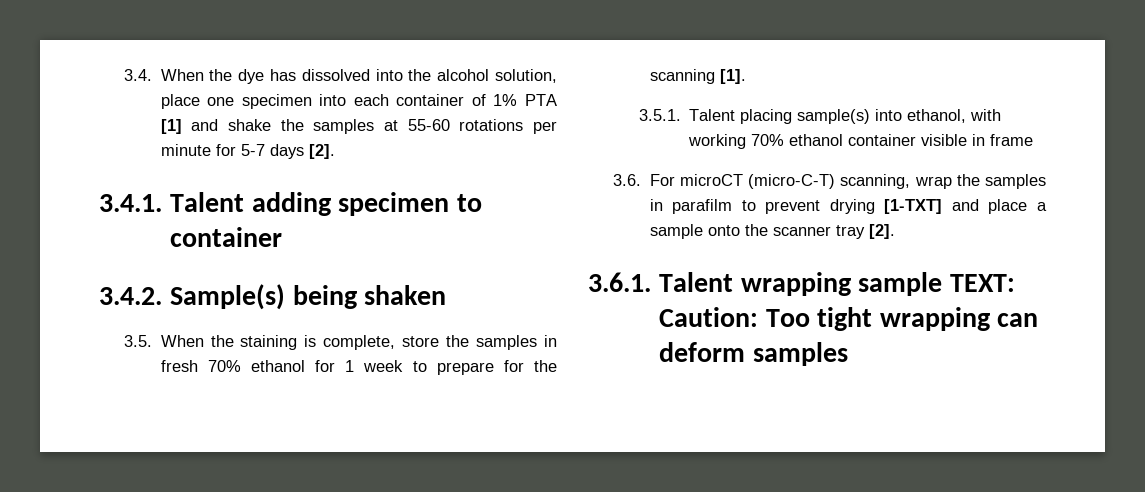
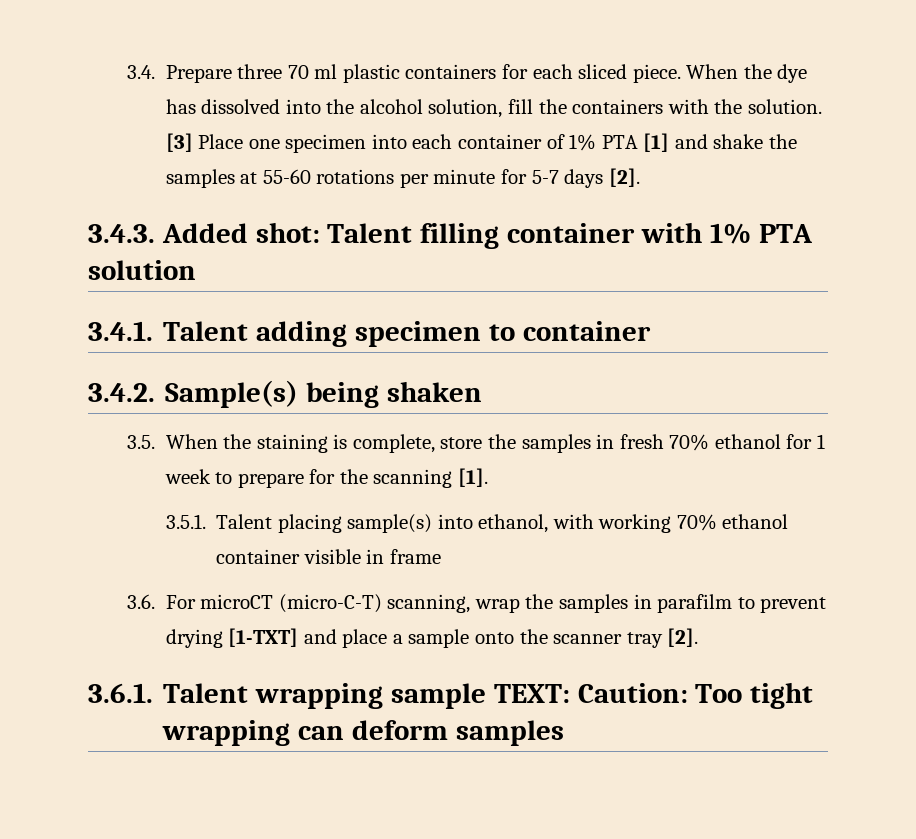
(153, 75) none -> [165,64,681,83] Prepare three 70 ml plastic containers for each sliced piece.
[160,94,200,109] place -> [507,99,822,114] [165,133,244,152] fill the containers with the solution. [3] Place
(335, 151) none -> [88,222,813,249] [88,260,196,280] // 3.4.3. Added shot: Talent filling container with 1% PTA solution

